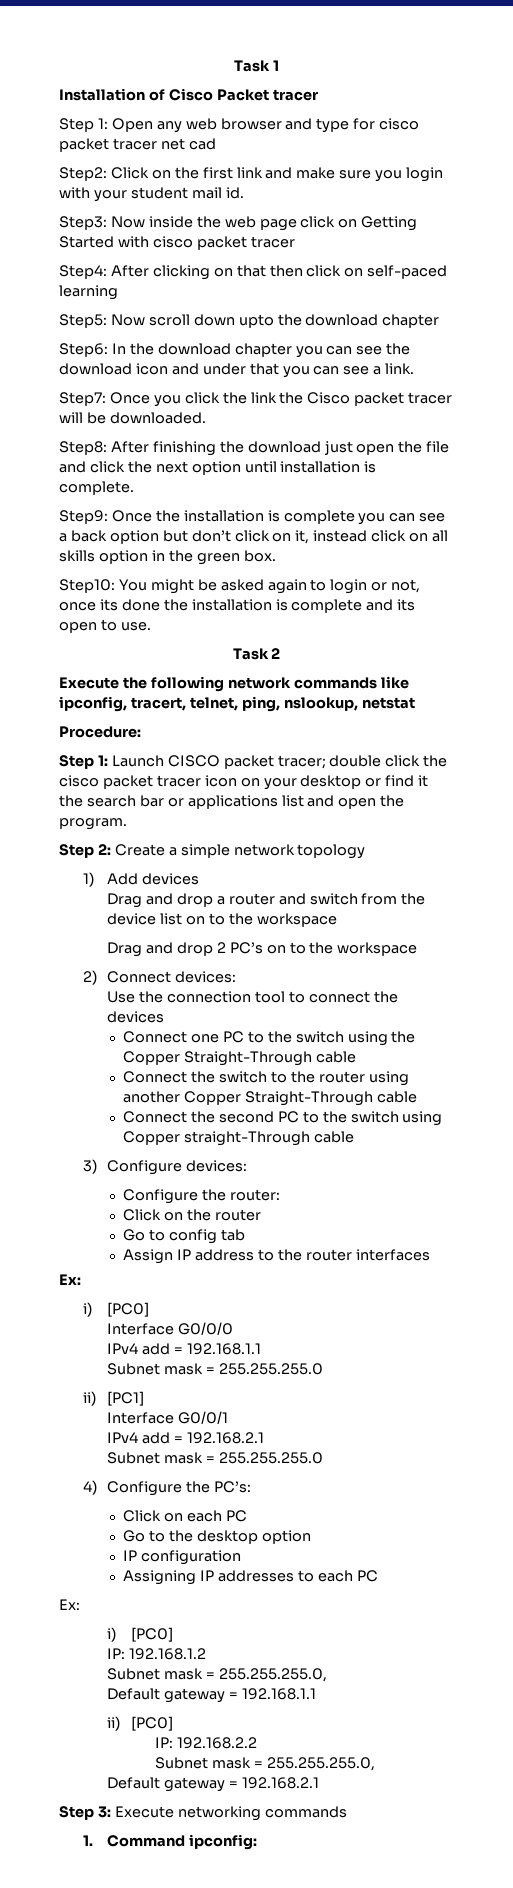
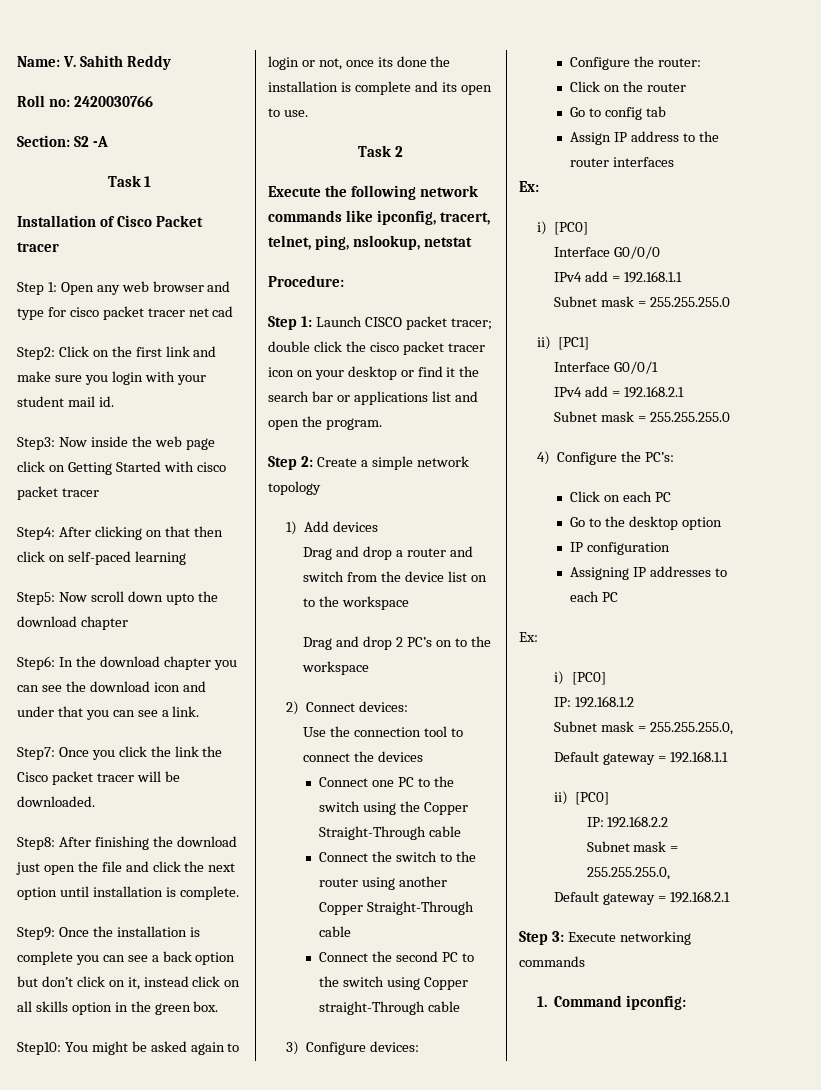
(234, 66) none -> [17,55,171,70] [17,95,153,107] [17,135,108,147] Name: V. Sahith Reddy // Roll no: 2420030766 // Section: S2 -A //

